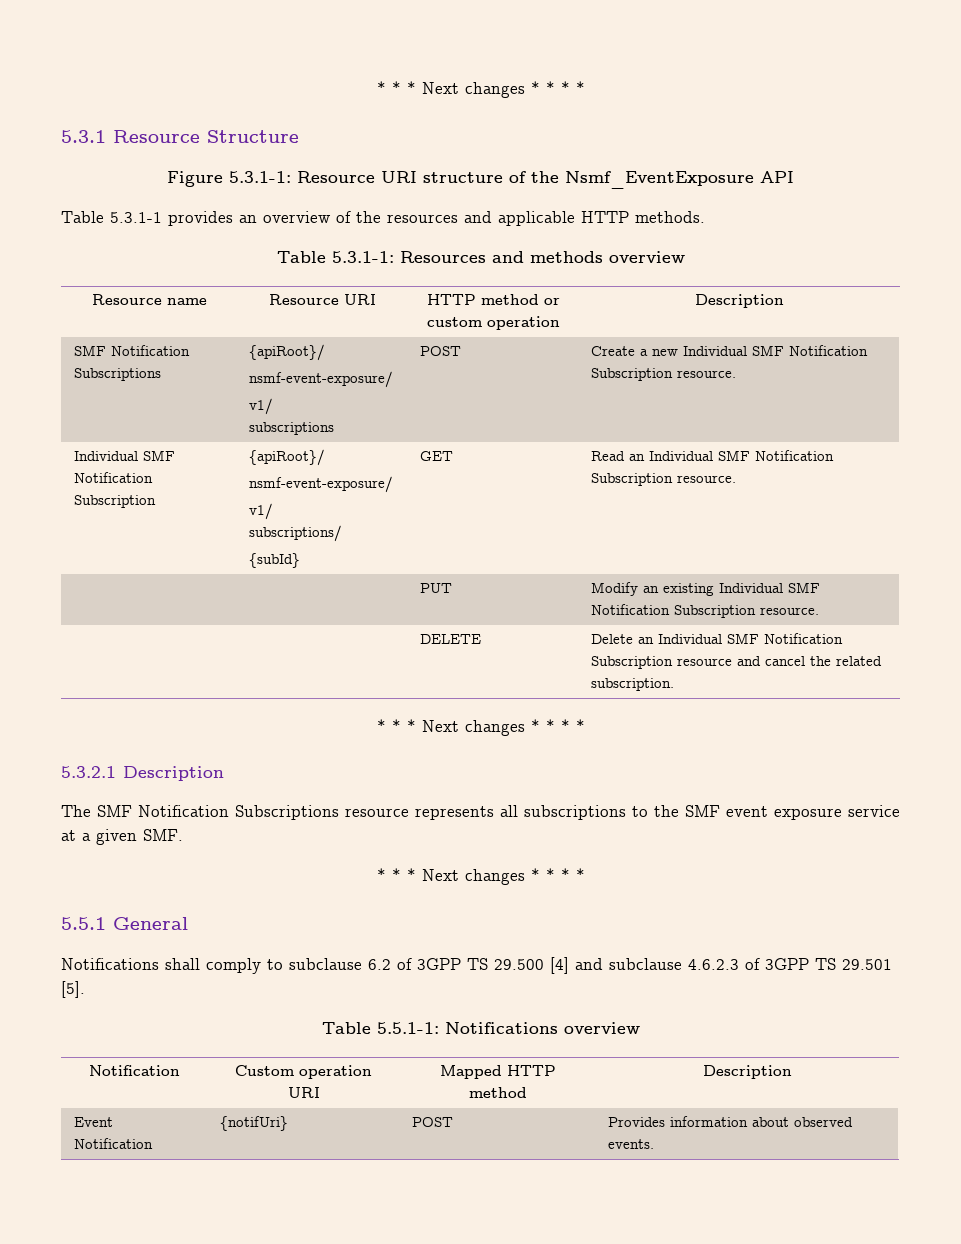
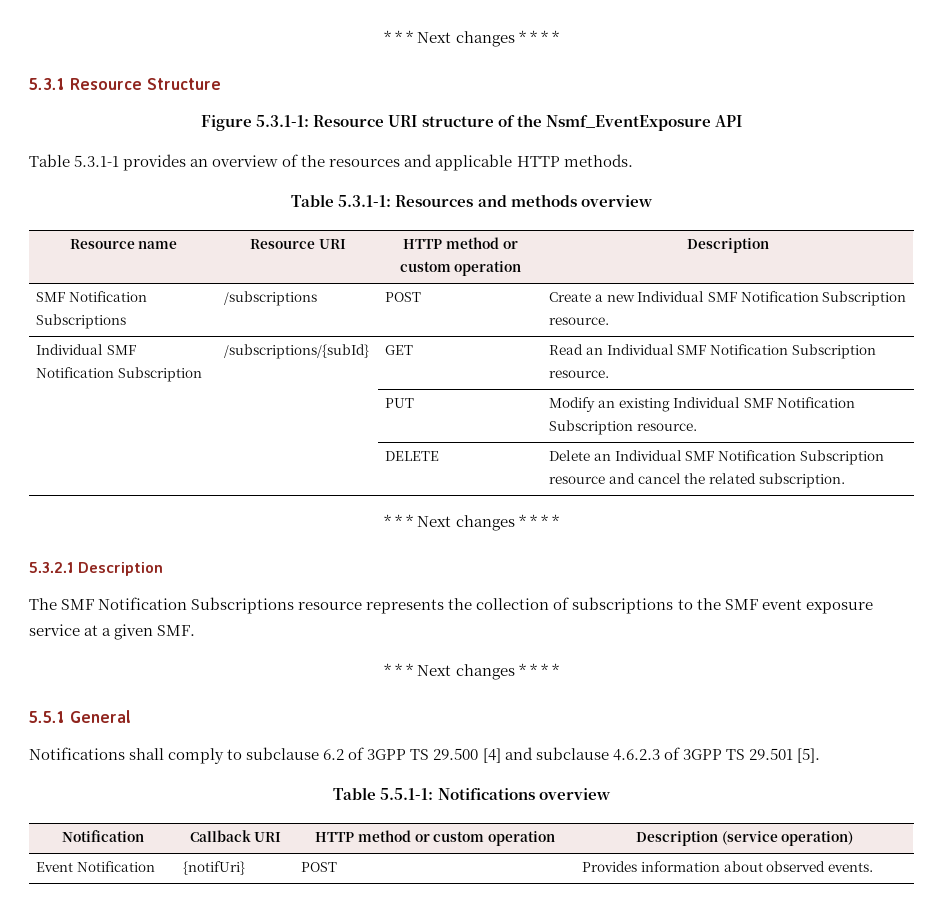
[248,344,325,361] [248,371,393,388] [248,398,273,415] [248,422,334,435] {apiRoot}/ // nsmf-event-exposure/ // v1/ // subscriptions -> [224,291,318,306] /subscriptions
[248,449,325,466] [248,476,393,493] [248,503,273,520] [248,525,342,542] [248,553,300,568] {apiRoot}/ // nsmf-event-exposure/ // v1/ // subscriptions/ // {subId} -> [224,344,370,359] /subscriptions/{subId}
[500,805,518,817] all -> [448,597,570,610] the collection of
[235,1065,372,1079] [287,1087,320,1098] [439,1065,556,1079] [468,1087,527,1098] [702,1065,792,1079] Custom operation URI | Mapped HTTP method | Description -> [189,830,282,842] [315,830,555,846] [635,831,854,846] Callback URI | HTTP method or custom operation | Description (service operation)

